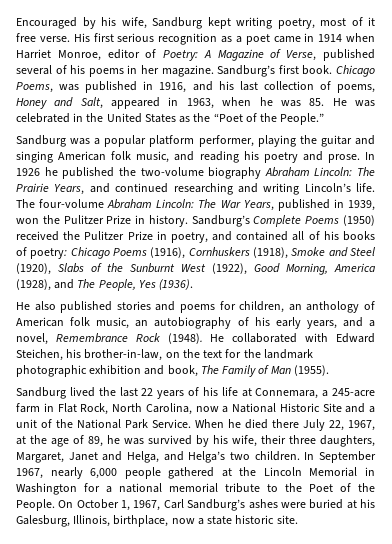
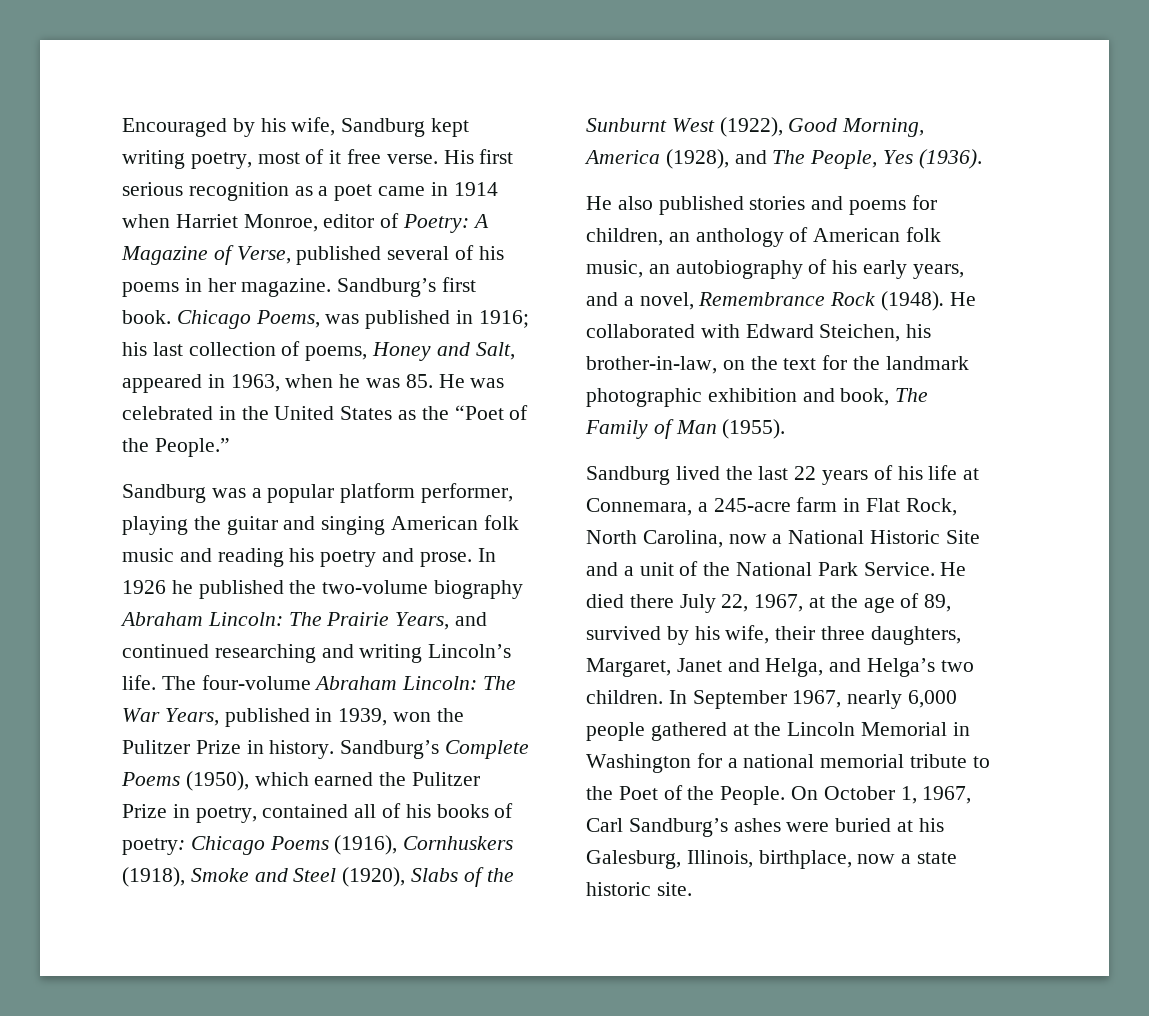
[159,81,213,93] 1916, and -> [478,310,529,328] 1916;
[136,151,170,163] music, -> [122,548,174,562] music
[342,215,375,226] [16,231,59,241] (1950) received -> [185,771,374,791] (1950), which earned
[212,231,233,241] and -> (257, 814) none
[195,419,241,428] When he -> [940,562,967,576] He
[107,435,144,445] he was -> (952, 603) none

